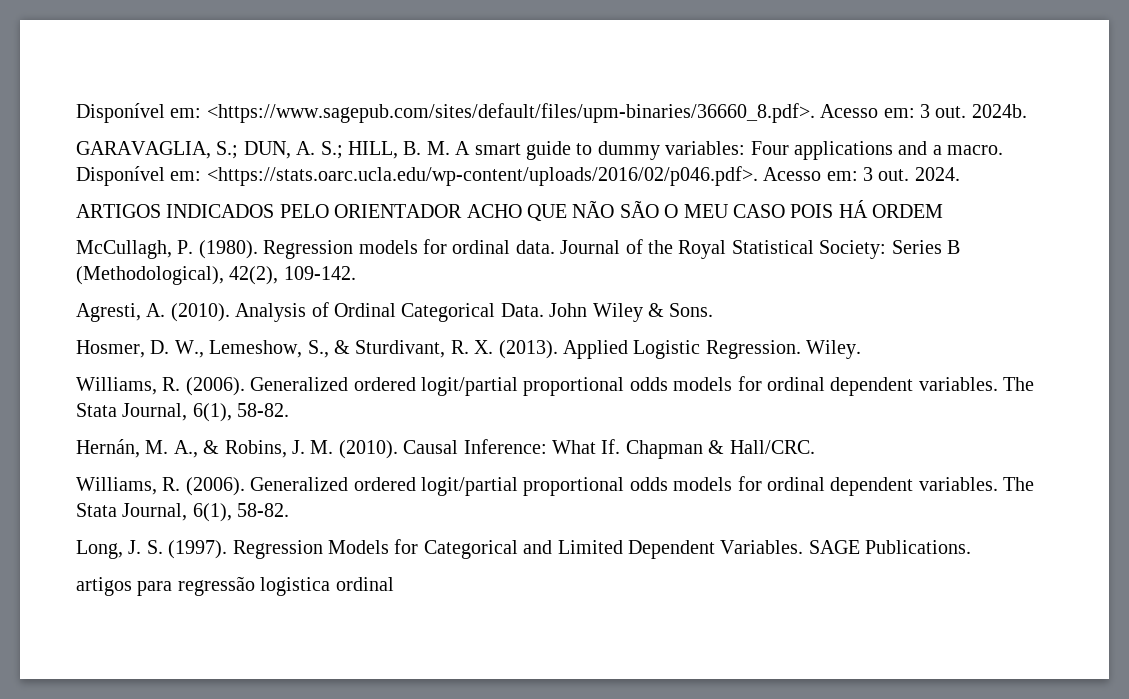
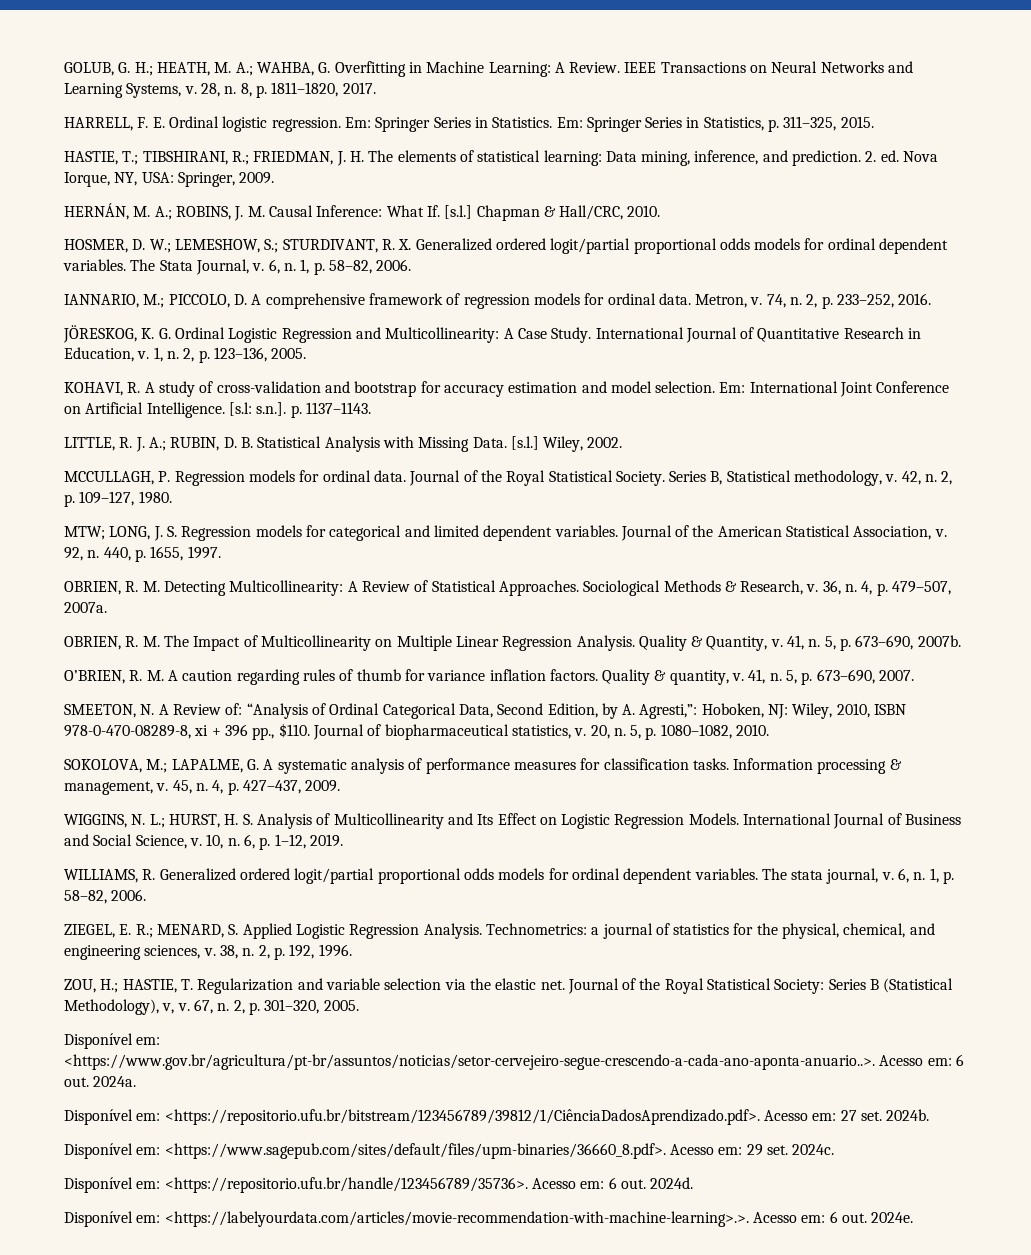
[76,103,1027,123] [76,141,1004,160] [76,166,960,186] [76,200,944,221] [76,239,960,259] [76,266,356,285] [76,302,714,322] [76,340,862,359] [76,377,245,396] Disponível em: <https://www.sagepub.com/sites/default/files/upm-binaries/36660_8.pdf>. Acesso em: 3 out. 2024b. // GARAVAGLIA, S.; DUN, A. S.; HILL, B. M. A smart guide to dummy variables: Four applications and a macro. Disponível em: <https://stats.oarc.ucla.edu/wp-content/uploads/2016/02/p046.pdf>. Acesso em: 3 out. 2024. // ARTIGOS INDICADOS PELO ORIENTADOR ACHO QUE NÃO SÃO O MEU CASO POIS HÁ ORDEM // McCullagh, P. (1980). Regression models for ordinal data. Journal of the Royal Statistical Society: Series B (Methodological), 42(2), 109-142. // Agresti, A. (2010). Analysis of Ordinal Categorical Data. John Wiley & Sons. // Hosmer, D. W., Lemeshow, S., & Sturdivant, R. X. (2013). Applied Logistic Regression. Wiley. // Williams, R. (2006). -> [64,61,914,77] [64,82,376,98] [64,116,874,132] [64,150,939,166] [64,172,275,187] [64,203,661,221] [64,239,412,253] GOLUB, G. H.; HEATH, M. A.; WAHBA, G. Overfitting in Machine Learning: A Review. IEEE Transactions on Neural Networks and Learning Systems, v. 28, n. 8, p. 1811–1820, 2017. // HARRELL, F. E. Ordinal logistic regression. Em: Springer Series in Statistics. Em: Springer Series in Statistics, p. 311–325, 2015. // HASTIE, T.; TIBSHIRANI, R.; FRIEDMAN, J. H. The elements of statistical learning: Data mining, inference, and prediction. 2. ed. Nova Iorque, NY, USA: Springer, 2009. // HERNÁN, M. A.; ROBINS, J. M. Causal Inference: What If. [s.l.] Chapman & Hall/CRC, 2010. // HOSMER, D. W.; LEMESHOW, S.; STURDIVANT, R. X.
[192,403,290,422] [76,439,815,459] [76,477,245,496] 6(1), 58-82. // Hernán, M. A., & Robins, J. M. (2010). Causal Inference: What If. Chapman & Hall/CRC. // Williams, R. (2006). -> [252,259,412,275] [64,293,932,309] [63,325,922,343] [64,347,307,363] [64,381,950,397] [64,402,371,418] [64,436,623,452] [64,470,953,486] [64,491,172,507] [64,525,947,541] [64,546,221,562] [64,580,952,596] [64,602,107,613] [64,635,961,651] [64,669,915,685] [64,703,907,719] [64,723,770,740] [64,758,902,774] [64,780,341,795] [64,813,962,829] [64,834,343,850] [64,869,156,883] v. 6, n. 1, p. 58–82, 2006. // IANNARIO, M.; PICCOLO, D. A comprehensive framework of regression models for ordinal data. Metron, v. 74, n. 2, p. 233–252, 2016. // JÖRESKOG, K. G. Ordinal Logistic Regression and Multicollinearity: A Case Study. International Journal of Quantitative Research in Education, v. 1, n. 2, p. 123–136, 2005. // KOHAVI, R. A study of cross-validation and bootstrap for accuracy estimation and model selection. Em: International Joint Conference on Artificial Intelligence. [s.l: s.n.]. p. 1137–1143. // LITTLE, R. J. A.; RUBIN, D. B. Statistical Analysis with Missing Data. [s.l.] Wiley, 2002. // MCCULLAGH, P. Regression models for ordinal data. Journal of the Royal Statistical Society. Series B, Statistical methodology, v. 42, n. 2, p. 109–127, 1980. // MTW; LONG, J. S. Regression models for categorical and limited dependent variables. Journal of the American Statistical Association, v. 92, n. 440, p. 1655, 1997. // OBRIEN, R. M. Detecting Multicollinearity: A Review of Statistical Approaches. Sociological Methods & Research, v. 36, n. 4, p. 479–507, 2007a. // OBRIEN, R. M. The Impact of Multicollinearity on Multiple Linear Regression Analysis. Quality & Quantity, v. 41, n. 5, p. 673–690, 2007b. // O’BRIEN, R. M. A caution regarding rules of thumb for variance inflation factors. Quality & quantity, v. 41, n. 5, p. 673–690, 2007. // SMEETON, N. A Review of: “Analysis of Ordinal Categorical Data, Second Edition, by A. Agresti,”: Hoboken, NJ: Wiley, 2010, ISBN 978-0-470-08289-8, xi + 396 pp., $110. Journal of biopharmaceutical statistics, v. 20, n. 5, p. 1080–1082, 2010. // SOKOLOVA, M.; LAPALME, G. A systematic analysis of performance measures for classification tasks. Information processing & management, v. 45, n. 4, p. 427–437, 2009. // WIGGINS, N. L.; HURST, H. S. Analysis of Multicollinearity and Its Effect on Logistic Regression Models. International Journal of Business and Social Science, v. 10, n. 6, p. 1–12, 2019. // WILLIAMS, R.
[76,503,290,522] [76,539,972,559] [76,576,394,596] Stata Journal, 6(1), 58-82. // Long, J. S. (1997). Regression Models for Categorical and Limited Dependent Variables. SAGE Publications. // artigos para regressão logistica ordinal -> [791,868,955,884] [64,889,147,904] [64,923,935,939] [64,944,352,960] [64,978,954,994] [64,999,359,1015] [64,1033,161,1049] [64,1054,964,1070] [64,1076,137,1087] [64,1109,930,1125] [64,1143,835,1159] [64,1177,694,1193] [64,1211,914,1227] stata journal, v. 6, n. 1, p. 58–82, 2006. // ZIEGEL, E. R.; MENARD, S. Applied Logistic Regression Analysis. Technometrics: a journal of statistics for the physical, chemical, and engineering sciences, v. 38, n. 2, p. 192, 1996. // ZOU, H.; HASTIE, T. Regularization and variable selection via the elastic net. Journal of the Royal Statistical Society: Series B (Statistical Methodology), v, v. 67, n. 2, p. 301–320, 2005. // Disponível em: <https://www.gov.br/agricultura/pt-br/assuntos/noticias/setor-cervejeiro-segue-crescendo-a-cada-ano-aponta-anuario..>. Acesso em: 6 out. 2024a. // Disponível em: <https://repositorio.ufu.br/bitstream/123456789/39812/1/CiênciaDadosAprendizado.pdf>. Acesso em: 27 set. 2024b. // Disponível em: <https://www.sagepub.com/sites/default/files/upm-binaries/36660_8.pdf>. Acesso em: 29 set. 2024c. // Disponível em: <https://repositorio.ufu.br/handle/123456789/35736>. Acesso em: 6 out. 2024d. // Disponível em: <https://labelyourdata.com/articles/movie-recommendation-with-machine-learning>.>. Acesso em: 6 out. 2024e.

